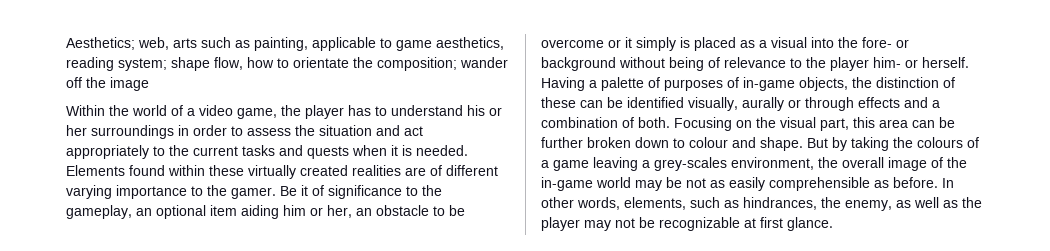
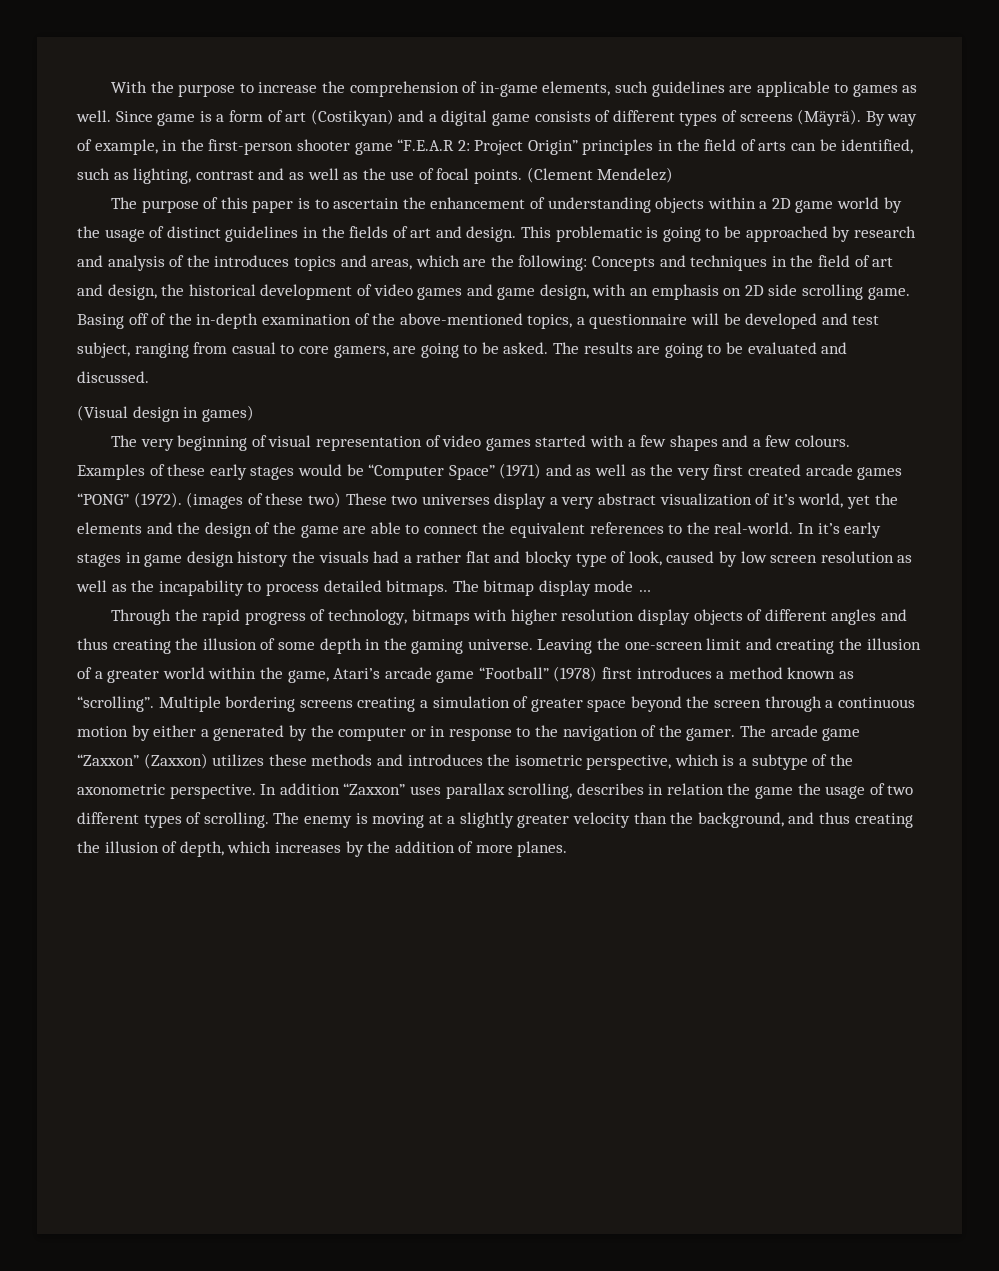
[66,37,504,51] [66,57,508,71] [66,77,149,91] [66,105,502,119] [66,125,423,139] [66,145,468,159] [66,165,498,179] [66,185,442,199] [66,205,465,219] [541,37,909,51] [541,57,969,71] [541,77,955,91] [541,97,940,111] [541,117,955,131] [541,137,979,151] [541,157,967,171] [541,177,954,191] [541,197,982,211] [541,217,833,231] Aesthetics; web, arts such as painting, applicable to game aesthetics, reading system; shape flow, how to orientate the composition; wander off the image // Within the world of a video game, the player has to understand his or her surroundings in order to assess the situation and act appropriately to the current tasks and quests when it is needed. Elements found within these virtually created realities are of different varying importance to the gamer. Be it of significance to the gameplay, an optional item aiding him or her, an obstacle to be overcome or it simply is placed as a visual into the fore- or background without being of relevance to the player him- or herself. Having a palette of purposes of in-game objects, the distinction of these can be identified visually, aurally or through effects and a combination of both. Focusing on the visual part, this area can be further broken down to colour and shape. But by taking the colours of a game leaving a grey-scales environment, the overall image of the in-game world may be not as easily comprehensible as before. In other words, elements, such as hindrances, the enemy, as well as the player may not be recognizable at first glance. -> [111,81,918,97] [76,109,918,126] [77,139,914,155] [77,167,674,184] [111,197,902,213] [77,226,916,242] [77,255,894,271] [77,284,910,300] [77,313,880,329] [77,342,848,358] [77,371,149,383] [77,405,254,422] [111,435,851,451] [77,463,903,480] [77,492,898,509] [77,522,882,538] [77,551,913,567] [76,580,652,596] [111,609,907,625] [77,638,921,654] [77,666,855,683] [77,696,915,712] [77,725,861,741] [77,753,853,770] [77,783,914,799] [77,812,913,828] [77,841,568,857] With the purpose to increase the comprehension of in-game elements, such guidelines are applicable to games as well. Since game is a form of art (Costikyan) and a digital game consists of different types of screens (Mäyrä). By way of example, in the first-person shooter game “F.E.A.R 2: Project Origin” principles in the field of arts can be identified, such as lighting, contrast and as well as the use of focal points. (Clement Mendelez) // The purpose of this paper is to ascertain the enhancement of understanding objects within a 2D game world by the usage of distinct guidelines in the fields of art and design. This problematic is going to be approached by research and analysis of the introduces topics and areas, which are the following: Concepts and techniques in the field of art and design, the historical development of video games and game design, with an emphasis on 2D side scrolling game. Basing off of the in-depth examination of the above-mentioned topics, a questionnaire will be developed and test subject, ranging from casual to core gamers, are going to be asked. The results are going to be evaluated and discussed. // (Visual design in games) // The very beginning of visual representation of video games started with a few shapes and a few colours. Examples of these early stages would be “Computer Space” (1971) and as well as the very first created arcade games “PONG” (1972). (images of these two) These two universes display a very abstract visualization of it’s world, yet the elements and the design of the game are able to connect the equivalent references to the real-world. In it’s early stages in game design history the visuals had a rather flat and blocky type of look, caused by low screen resolution as well as the incapability to process detailed bitmaps. The bitmap display mode … // Through the rapid progress of technology, bitmaps with higher resolution display objects of different angles and thus creating the illusion of some depth in the gaming universe. Leaving the one-screen limit and creating the illusion of a greater world within the game, Atari’s arcade game “Football” (1978) first introduces a method known as “scrolling”. Multiple bordering screens creating a simulation of greater space beyond the screen through a continuous motion by either a generated by the computer or in response to the navigation of the gamer. The arcade game “Zaxxon” (Zaxxon) utilizes these methods and introduces the isometric perspective, which is a subtype of the axonometric perspective. In addition “Zaxxon” uses parallax scrolling, describes in relation the game the usage of two different types of scrolling. The enemy is moving at a slightly greater velocity than the background, and thus creating the illusion of depth, which increases by the addition of more planes.

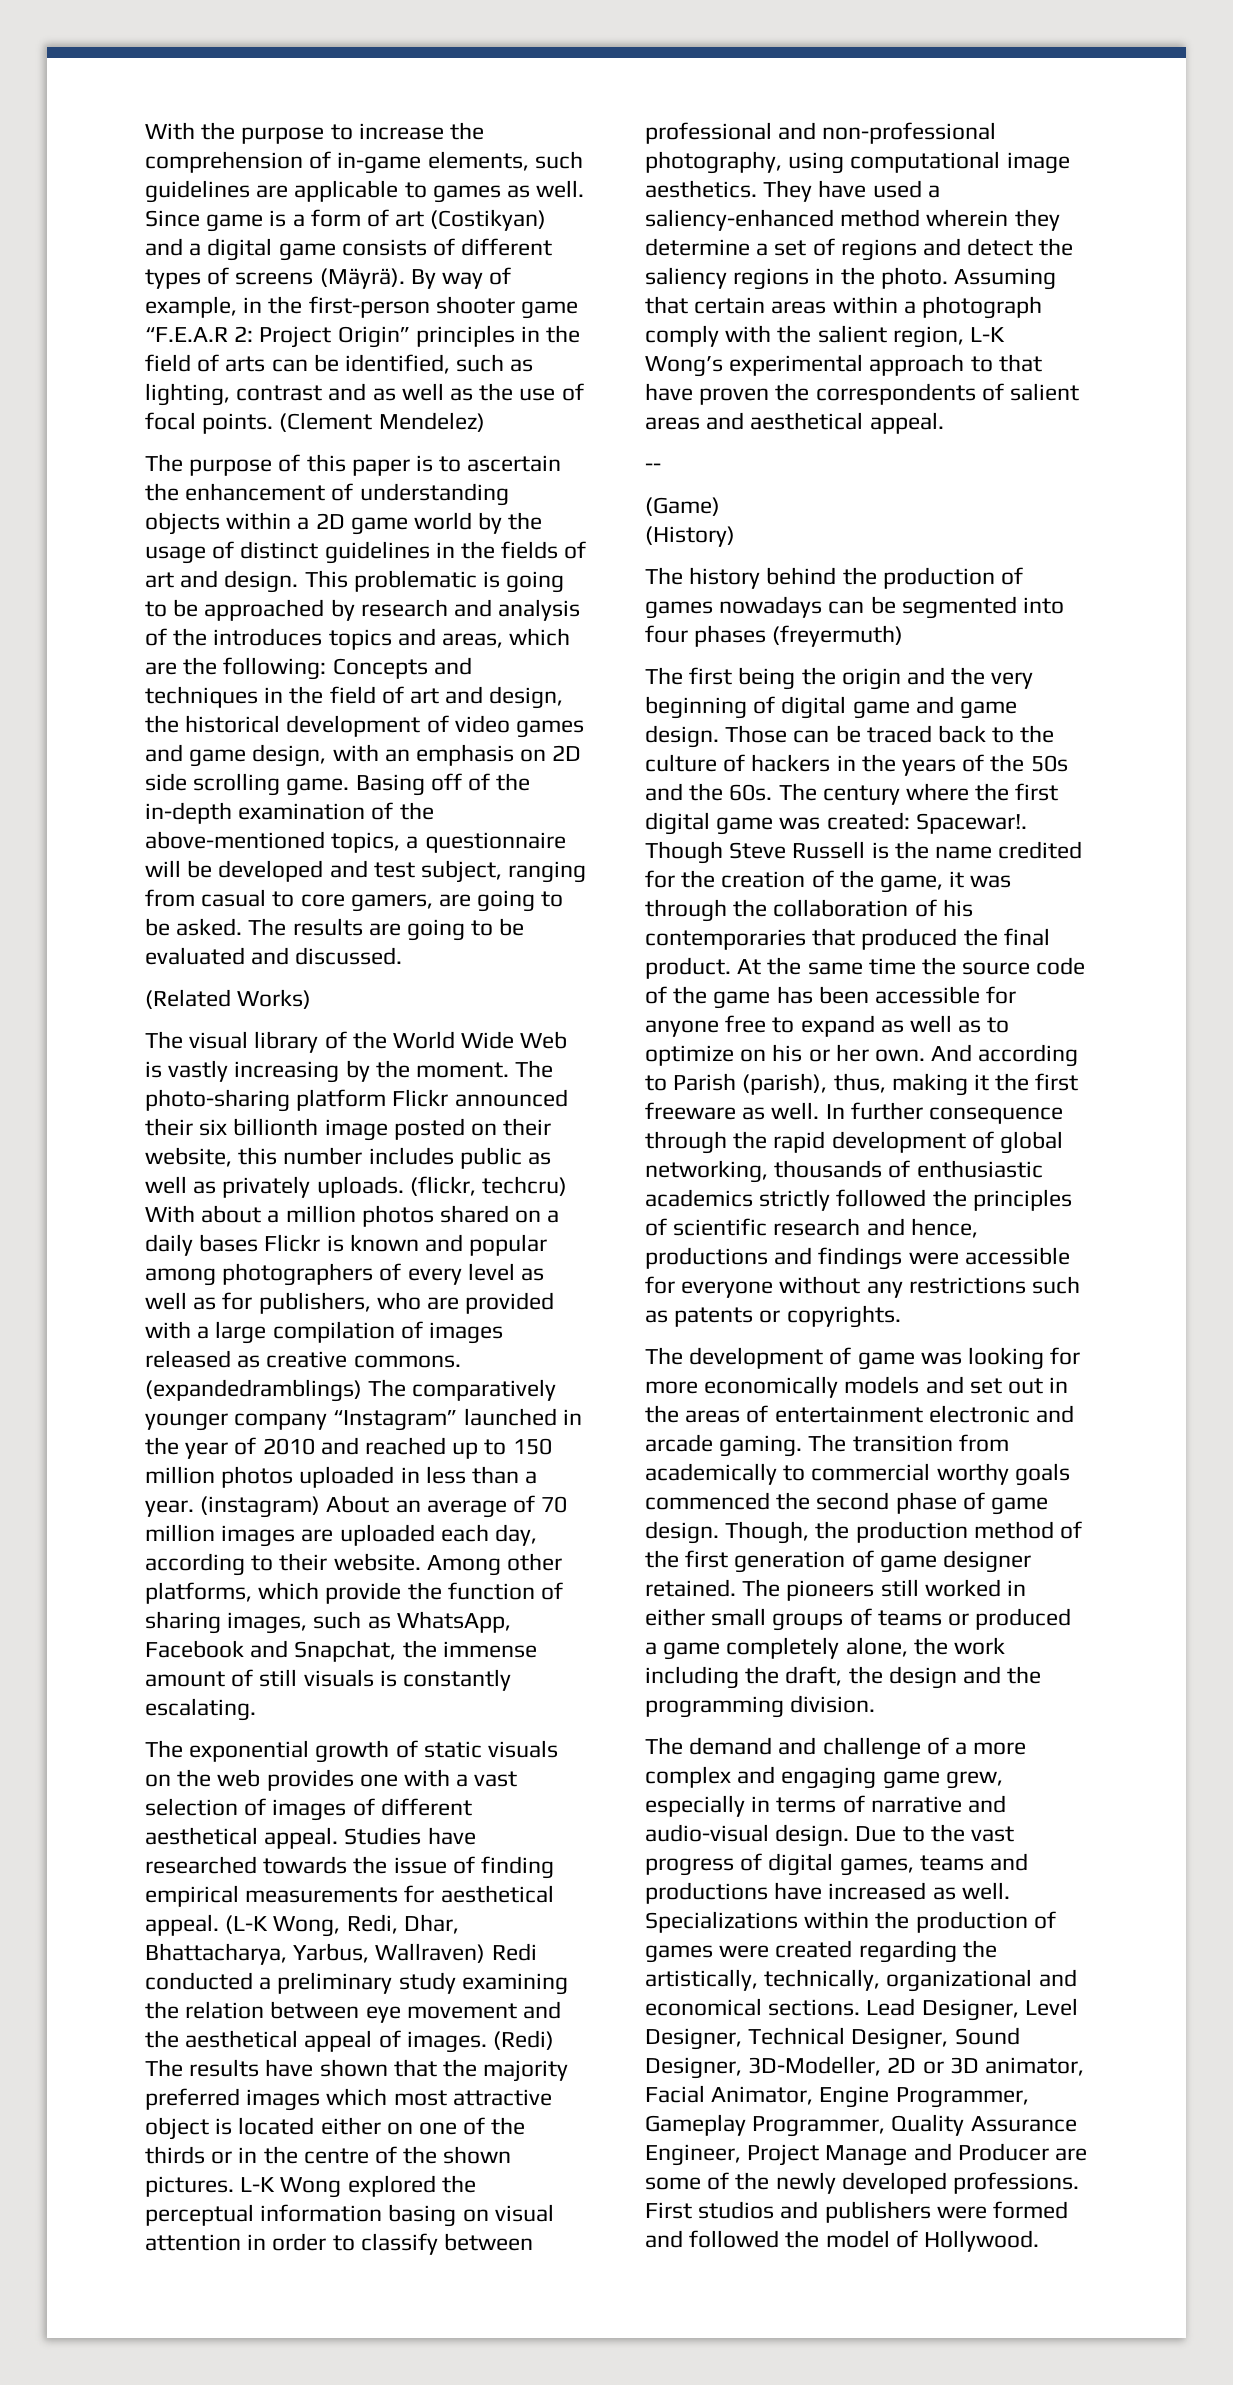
[77,405,254,422] [111,435,851,451] [77,463,903,480] [77,492,898,509] [77,522,882,538] [77,551,913,567] [76,580,652,596] [111,609,907,625] [77,638,921,654] [77,666,855,683] [77,696,915,712] [77,725,861,741] [77,753,853,770] [77,783,914,799] [77,812,913,828] [77,841,568,857] (Visual design in games) // The very beginning of visual representation of video games started with a few shapes and a few colours. Examples of these early stages would be “Computer Space” (1971) and as well as the very first created arcade games “PONG” (1972). (images of these two) These two universes display a very abstract visualization of it’s world, yet the elements and the design of the game are able to connect the equivalent references to the real-world. In it’s early stages in game design history the visuals had a rather flat and blocky type of look, caused by low screen resolution as well as the incapability to process detailed bitmaps. The bitmap display mode … // Through the rapid progress of technology, bitmaps with higher resolution display objects of different angles and thus creating the illusion of some depth in the gaming universe. Leaving the one-screen limit and creating the illusion of a greater world within the game, Atari’s arcade game “Football” (1978) first introduces a method known as “scrolling”. Multiple bordering screens creating a simulation of greater space beyond the screen through a continuous motion by either a generated by the computer or in response to the navigation of the gamer. The arcade game “Zaxxon” (Zaxxon) utilizes these methods and introduces the isometric perspective, which is a subtype of the axonometric perspective. In addition “Zaxxon” uses parallax scrolling, describes in relation the game the usage of two different types of scrolling. The enemy is moving at a slightly greater velocity than the background, and thus creating the illusion of depth, which increases by the addition of more planes. -> [145,989,312,1009] [145,1031,568,1053] [145,1060,554,1083] [145,1089,568,1112] [145,1118,552,1141] [145,1147,552,1169] [145,1176,568,1198] [145,1205,560,1227] [145,1234,548,1256] [145,1263,545,1286] [145,1292,555,1314] [145,1321,504,1344] [145,1350,461,1368] [145,1379,557,1402] [145,1408,582,1431] [145,1437,552,1459] [145,1466,538,1488] [145,1495,568,1518] [145,1524,538,1547] [145,1553,563,1576] [145,1582,564,1604] [145,1611,511,1634] [145,1640,537,1662] [145,1669,512,1691] [145,1698,256,1721] [145,1740,559,1763] [145,1769,518,1791] [145,1798,472,1821] [145,1827,476,1849] [145,1856,555,1879] [145,1885,554,1907] [145,1914,459,1937] [145,1943,537,1965] [145,1972,568,1995] [145,2001,562,2023] [145,2030,555,2053] [145,2059,569,2082] [145,2088,552,2111] [145,2117,526,2140] [145,2146,512,2164] [145,2175,476,2198] [145,2204,554,2227] [145,2233,534,2255] [645,122,997,144] [645,151,1070,174] [645,180,940,202] [645,209,1060,231] [645,238,1074,261] [645,267,1057,290] [645,296,1043,319] [645,325,1006,348] [645,354,1042,377] [645,383,1080,405] [645,412,944,434] [645,463,661,471] [645,497,720,516] [645,526,735,547] [645,567,1024,589] [645,596,1065,619] [645,625,904,647] [645,667,1034,690] [645,696,1018,719] [645,725,1055,748] [645,754,1068,776] [645,783,1059,805] [645,812,1027,835] [645,841,1083,864] [645,870,1012,893] [645,899,973,922] [645,928,1050,950] [645,957,1086,979] [645,986,1017,1009] [645,1015,1010,1037] [645,1044,1079,1067] [645,1073,1079,1096] [645,1102,1064,1124] [645,1131,1064,1154] [645,1160,1043,1183] [645,1189,1072,1211] [645,1218,978,1238] [645,1247,1070,1270] [645,1276,1081,1298] [645,1305,901,1328] [645,1347,1081,1370] [645,1376,1069,1398] [645,1405,1075,1423] [645,1434,1009,1457] [645,1463,1070,1486] [645,1492,1049,1515] [645,1521,1083,1544] [645,1550,1032,1573] [645,1579,1027,1601] [645,1608,1072,1631] [645,1637,1006,1660] [645,1666,1042,1689] [645,1695,876,1718] [645,1737,1027,1760] [645,1766,1003,1789] [645,1795,1007,1817] [645,1824,1015,1847] [645,1853,1029,1876] [645,1882,1010,1904] [645,1911,1056,1933] [645,1940,997,1963] [645,1969,1077,1992] [645,1998,1078,2021] [645,2027,1020,2050] [645,2056,1085,2079] [645,2085,1029,2108] [645,2114,1077,2137] [645,2143,1088,2166] [645,2172,1080,2194] [645,2201,1069,2223] [645,2230,1040,2252] (Related Works) // The visual library of the World Wide Web is vastly increasing by the moment. The photo-sharing platform Flickr announced their six billionth image posted on their website, this number includes public as well as privately uploads. (flickr, techcru) With about a million photos shared on a daily bases Flickr is known and popular among photographers of every level as well as for publishers, who are provided with a large compilation of images released as creative commons. (expandedramblings) The comparatively younger company “Instagram” launched in the year of 2010 and reached up to 150 million photos uploaded in less than a year. (instagram) About an average of 70 million images are uploaded each day, according to their website. Among other platforms, which provide the function of sharing images, such as WhatsApp, Facebook and Snapchat, the immense amount of still visuals is constantly escalating. // The exponential growth of static visuals on the web provides one with a vast selection of images of different aesthetical appeal. Studies have researched towards the issue of finding empirical measurements for aesthetical appeal. (L-K Wong, Redi, Dhar, Bhattacharya, Yarbus, Wallraven) Redi conducted a preliminary study examining the relation between eye movement and the aesthetical appeal of images. (Redi) The results have shown that the majority preferred images which most attractive object is located either on one of the thirds or in the centre of the shown pictures. L-K Wong explored the perceptual information basing on visual attention in order to classify between professional and non-professional photography, using computational image aesthetics. They have used a saliency-enhanced method wherein they determine a set of regions and detect the saliency regions in the photo. Assuming that certain areas within a photograph comply with the salient region, L-K Wong’s experimental approach to that have proven the correspondents of salient areas and aesthetical appeal. // -- // (Game) // (History) // The history behind the production of games nowadays can be segmented into four phases (freyermuth) // The first being the origin and the very beginning of digital game and game design. Those can be traced back to the culture of hackers in the years of the 50s and the 60s. The century where the first digital game was created: Spacewar!. Though Steve Russell is the name credited for the creation of the game, it was through the collaboration of his contemporaries that produced the final product. At the same time the source code of the game has been accessible for anyone free to expand as well as to optimize on his or her own. And according to Parish (parish), thus, making it the first freeware as well. In further consequence through the rapid development of global networking, thousands of enthusiastic academics strictly followed the principles of scientific research and hence, productions and findings were accessible for everyone without any restrictions such as patents or copyrights. // The development of game was looking for more economically models and set out in the areas of entertainment electronic and arcade gaming. The transition from academically to commercial worthy goals commenced the second phase of game design. Though, the production method of the first generation of game designer retained. The pioneers still worked in either small groups of teams or produced a game completely alone, the work including the draft, the design and the programming division. // The demand and challenge of a more complex and engaging game grew, especially in terms of narrative and audio-visual design. Due to the vast progress of digital games, teams and productions have increased as well. Specializations within the production of games were created regarding the artistically, technically, organizational and economical sections. Lead Designer, Level Designer, Technical Designer, Sound Designer, 3D-Modeller, 2D or 3D animator, Facial Animator, Engine Programmer, Gameplay Programmer, Quality Assurance Engineer, Project Manage and Producer are some of the newly developed professions. First studios and publishers were formed and followed the model of Hollywood.

